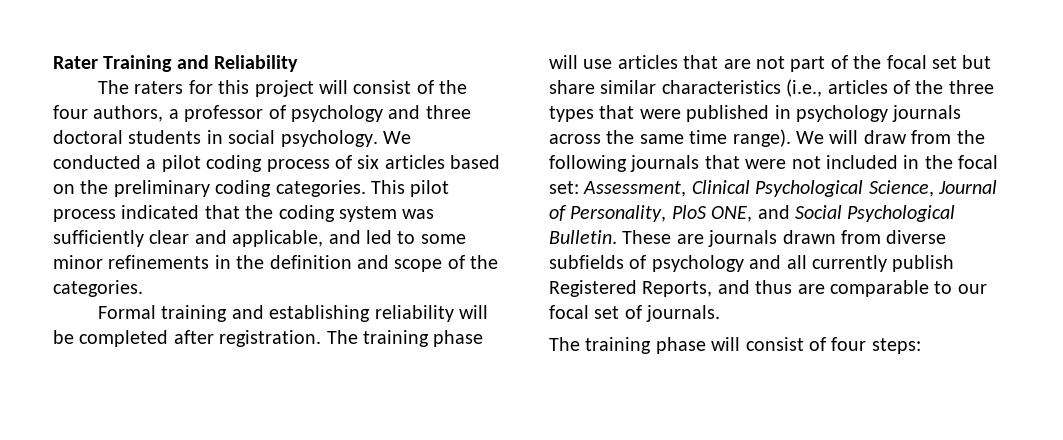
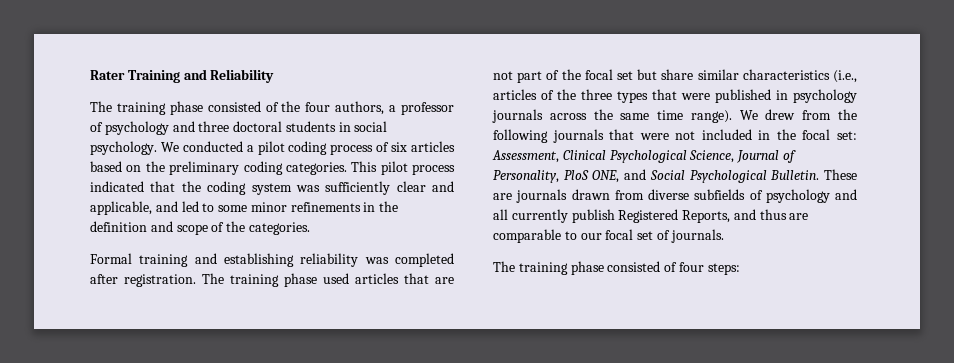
[134,80,412,97] raters for this project will consist -> [116,101,261,115] training phase consisted
[458,305,488,319] [53,330,74,344] will be -> [364,257,389,264] was
[549,55,613,69] will use -> [323,273,349,284] used
[829,130,907,144] will draw -> [765,109,796,120] drew
[711,337,804,351] will consist -> [607,261,661,272] consisted

